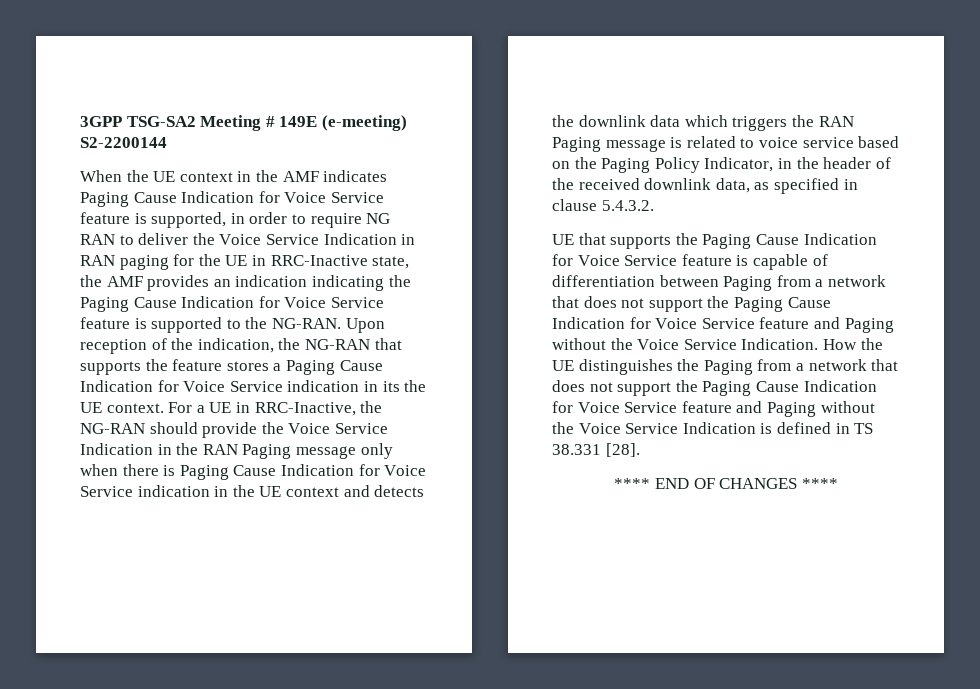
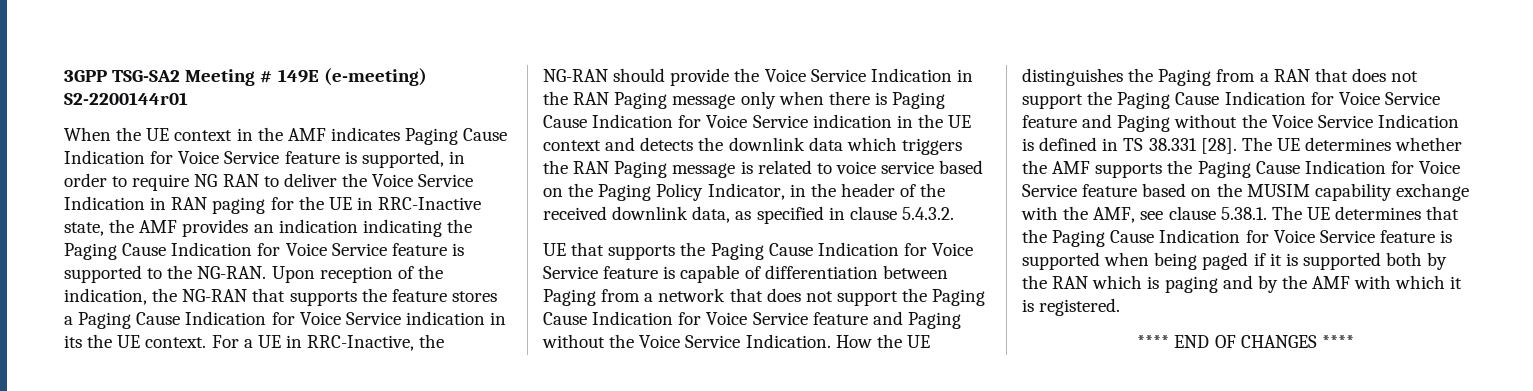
[80,137,167,148] S2-2200144 -> [64,92,188,105] S2-2200144r01
[808,359,867,371] network -> [1273,69,1310,82] RAN
(640, 450) none -> [1241,137,1463,151] [1022,160,1461,178] [1022,183,1469,201] [1021,206,1460,223] [1022,229,1453,247] [1022,252,1448,270] [1022,275,1463,293] [1022,298,1121,316] The UE determines whether the AMF supports the Paging Cause Indication for Voice Service feature based on the MUSIM capability exchange with the AMF, see clause 5.38.1. The UE determines that the Paging Cause Indication for Voice Service feature is supported when being paged if it is supported both by the RAN which is paging and by the AMF with which it is registered.

